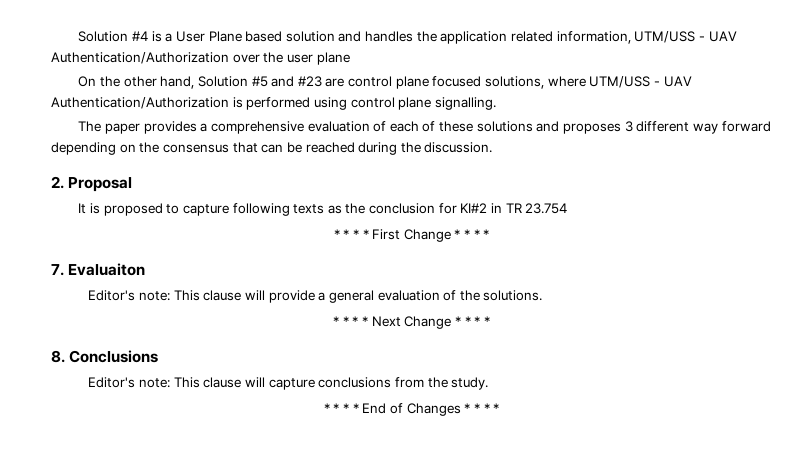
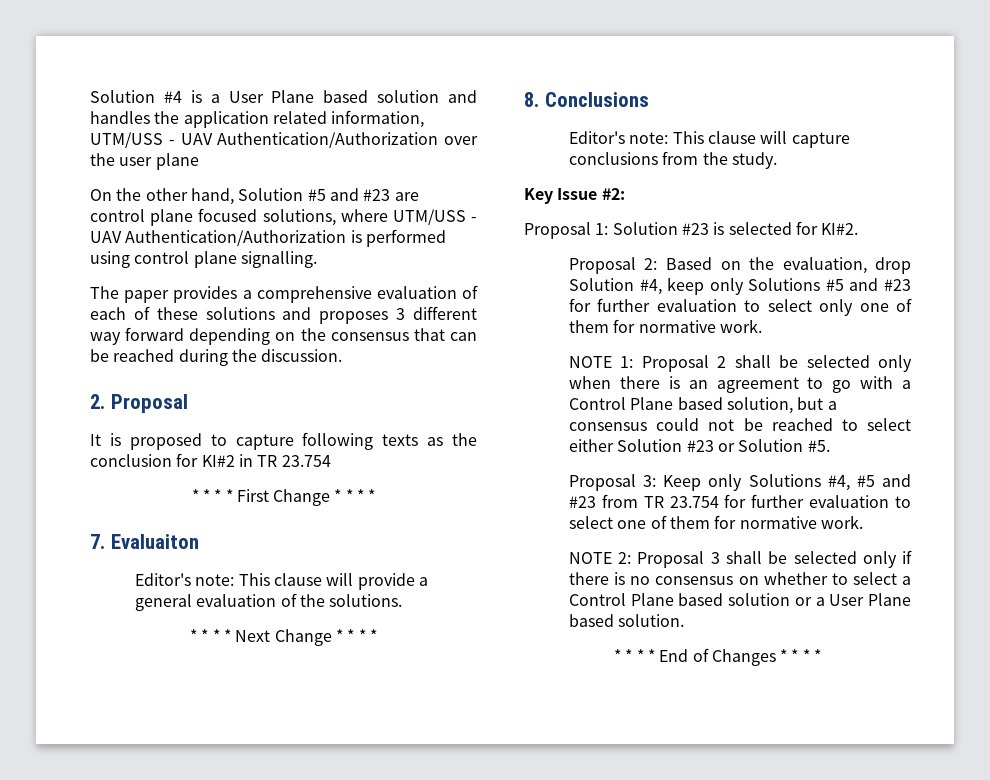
(489, 383) none -> [524,188,625,204] [524,221,859,239] [568,257,911,274] [568,277,911,295] [568,298,912,316] [568,319,762,333] [568,355,912,372] [568,376,911,393] [568,397,837,414] [568,418,911,431] [568,439,830,452] [568,474,911,491] [568,494,911,508] [568,515,863,529] [568,550,912,568] [568,572,911,585] [568,593,911,606] [568,614,685,627] // Key Issue #2: // Proposal 1: Solution #23 is selected for KI#2. // Proposal 2: Based on the evaluation, drop Solution #4, keep only Solutions #5 and #23 for further evaluation to select only one of them for normative work. // NOTE 1: Proposal 2 shall be selected only when there is an agreement to go with a Control Plane based solution, but a consensus could not be reached to select either Solution #23 or Solution #5. // Proposal 3: Keep only Solutions #4, #5 and #23 from TR 23.754 for further evaluation to select one of them for normative work. // NOTE 2: Proposal 3 shall be selected only if there is no consensus on whether to select a Control Plane based solution or a User Plane based solution.

